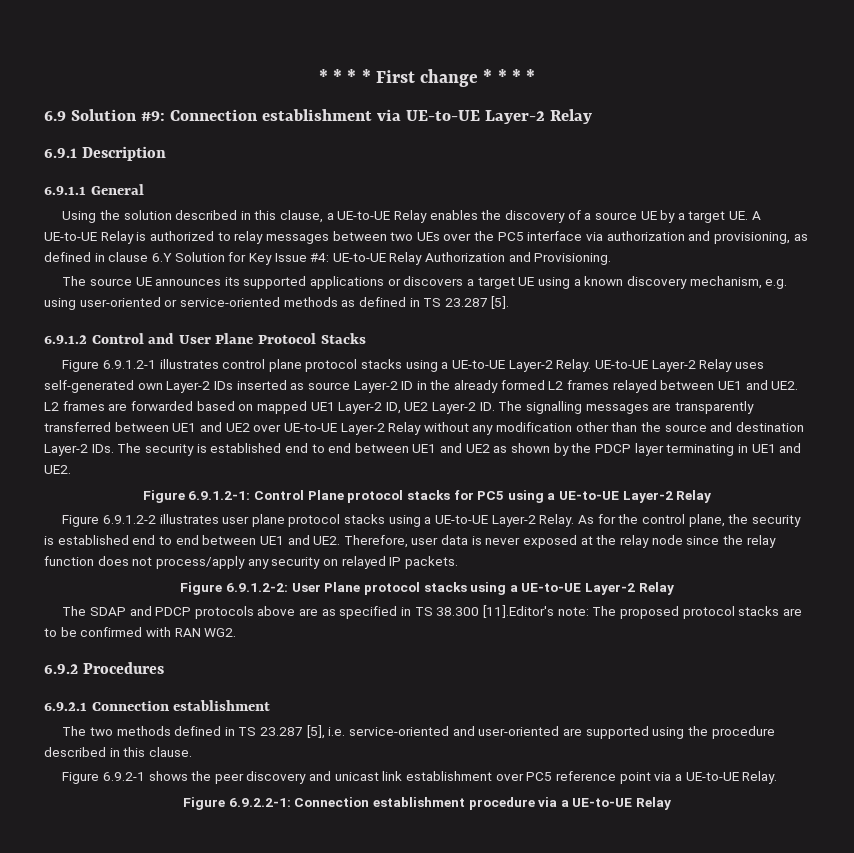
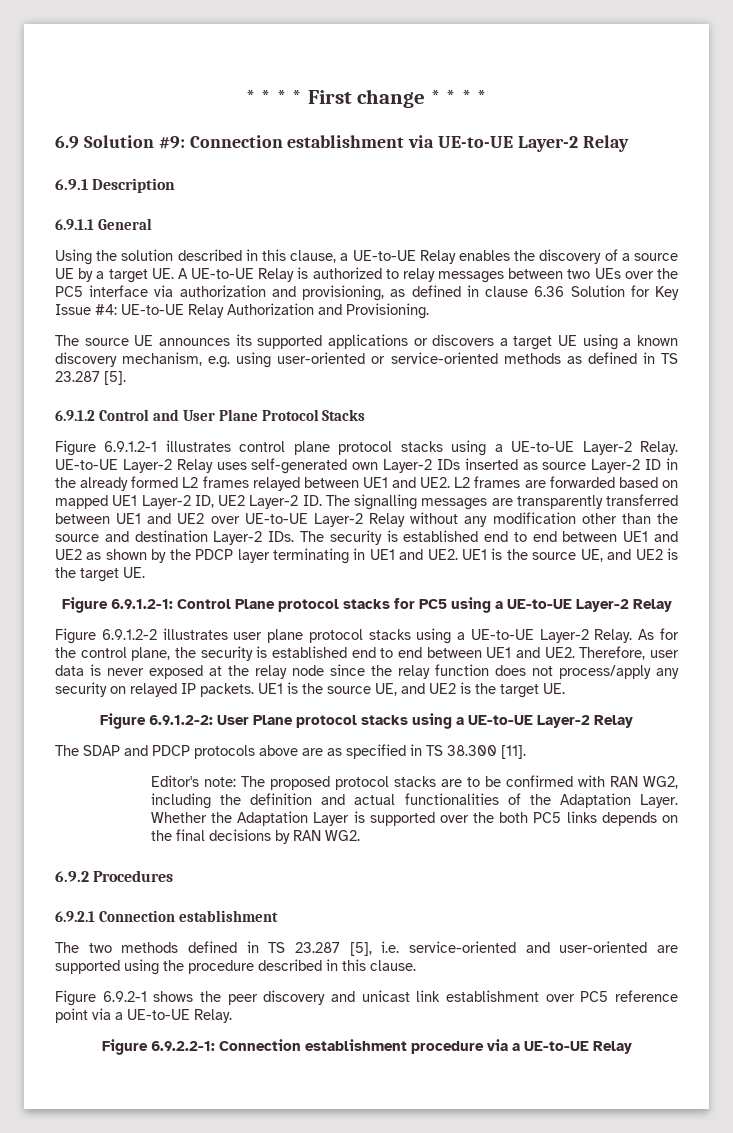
[151,253,172,262] 6.Y -> [534,286,565,297] 6.36
(71, 469) none -> [462,548,679,562] [55,567,145,582] UE1 is the source UE, and UE2 is the target UE.
(458, 562) none -> [258,682,565,698] UE1 is the source UE, and UE2 is the target UE.
[482,605,554,618] [11].Editor's -> [501,745,526,759] [150,775,199,787] [11]. // Editor's
(201, 632) none -> [642,776,678,789] [150,793,678,809] [150,811,679,826] [150,829,321,844] WG2, including the definition and actual functionalities of the Adaptation Layer. Whether the Adaptation Layer is supported over the both PC5 links depends on the final decisions by RAN

